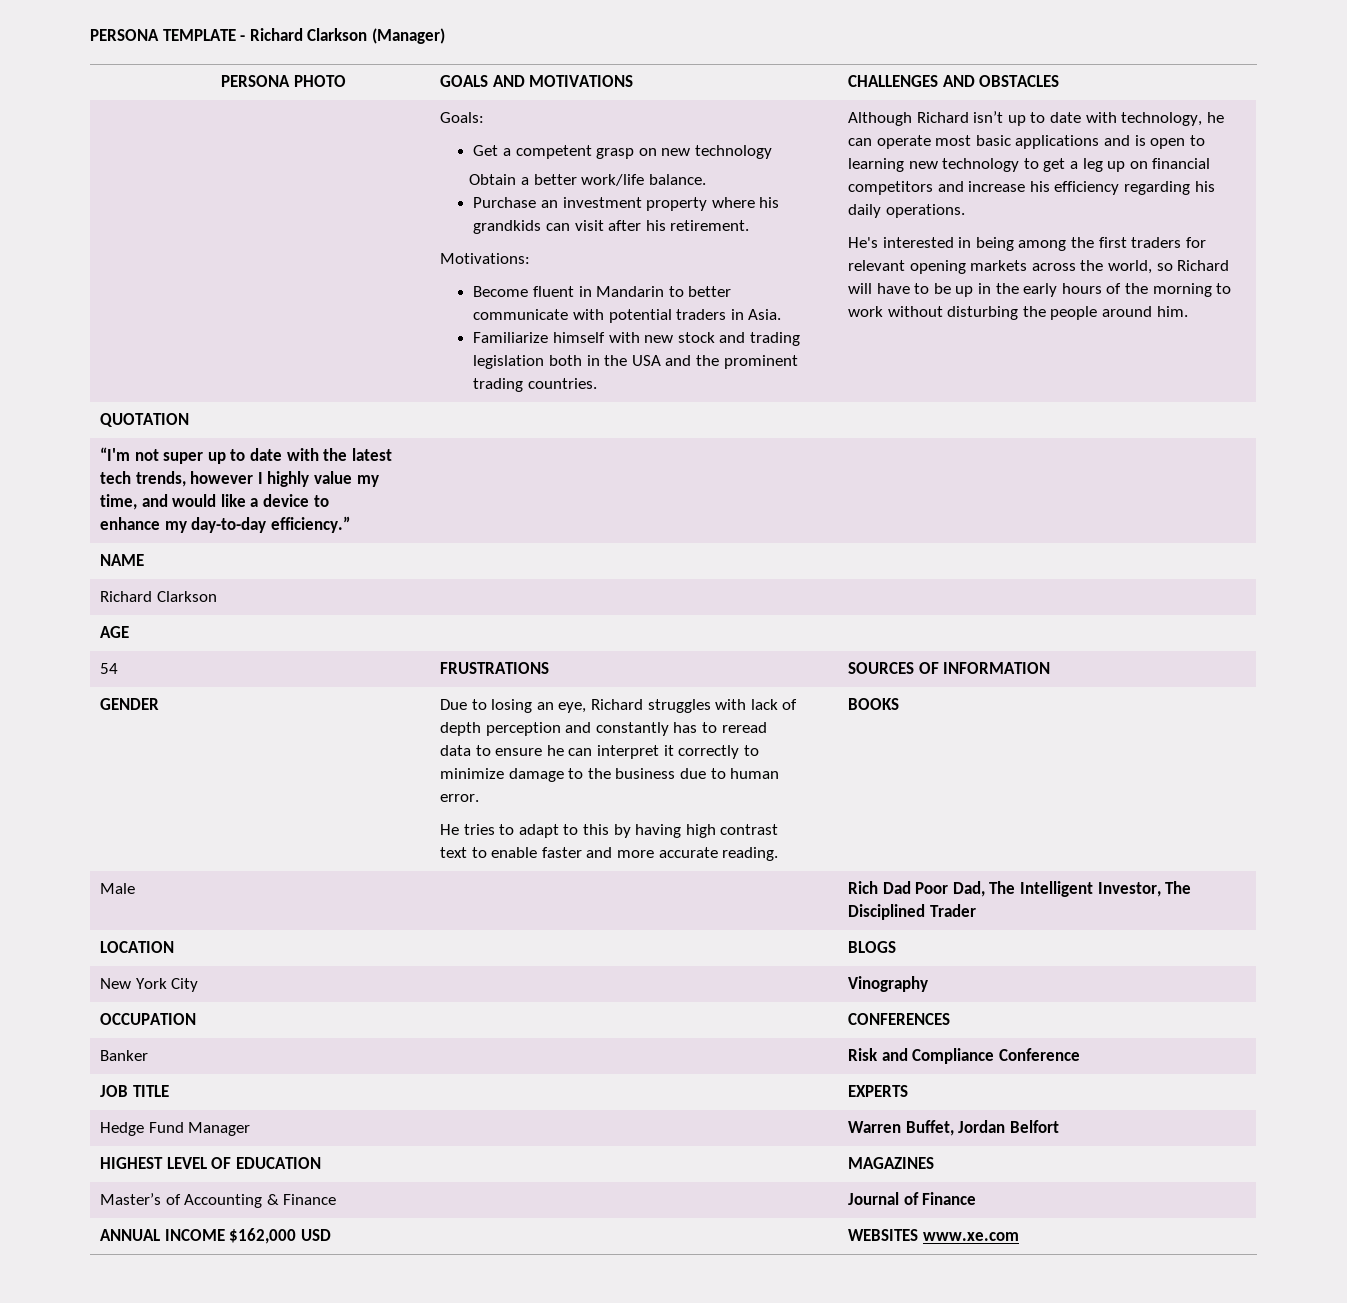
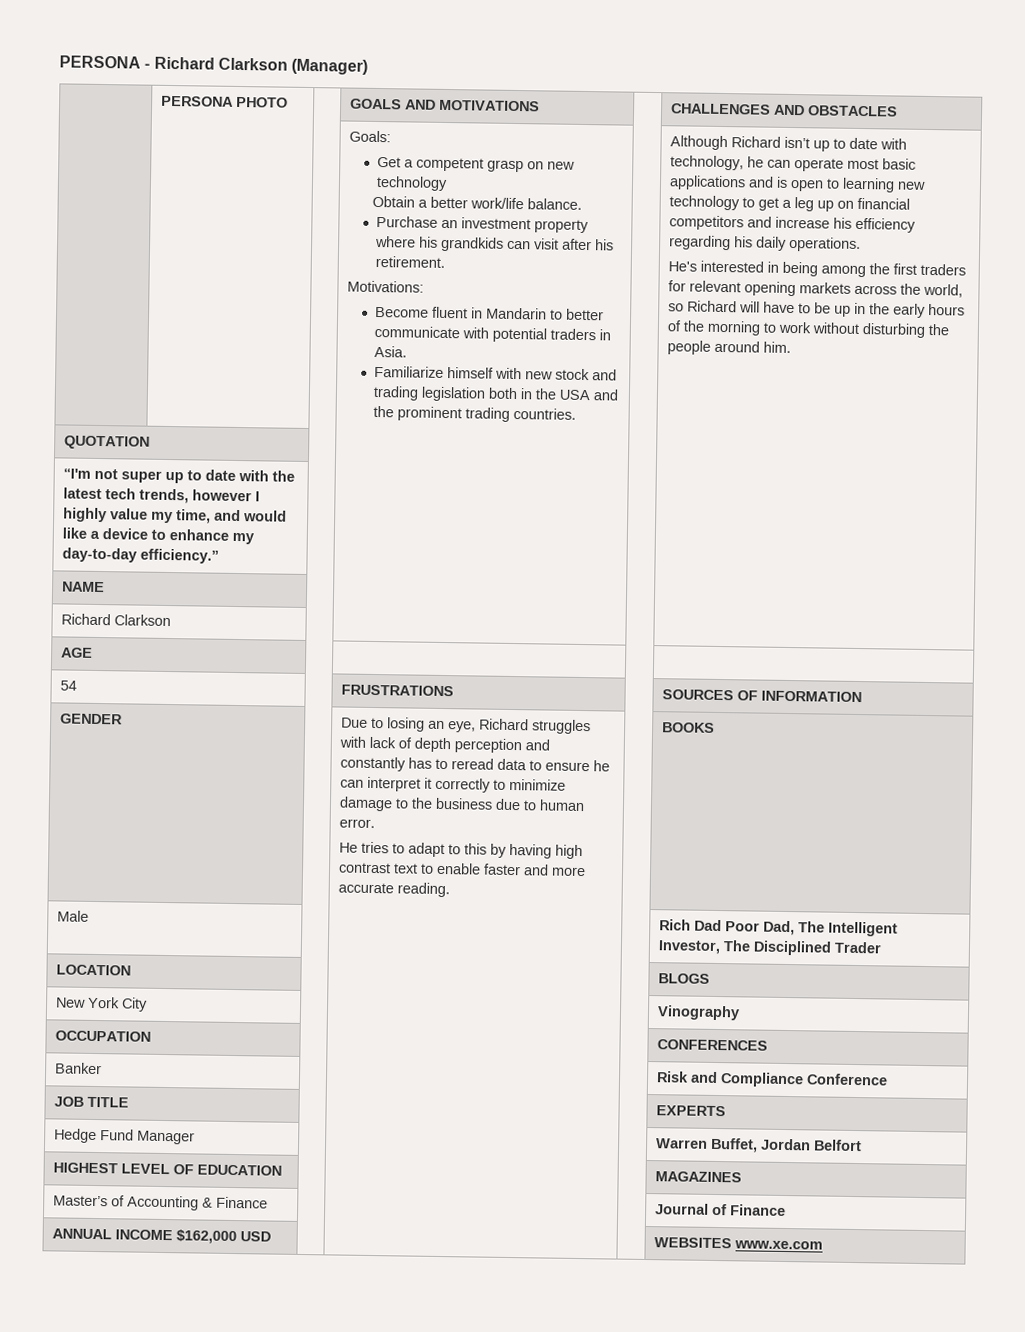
[90,29,236,41] PERSONA TEMPLATE -> [59,55,141,69] PERSONA

